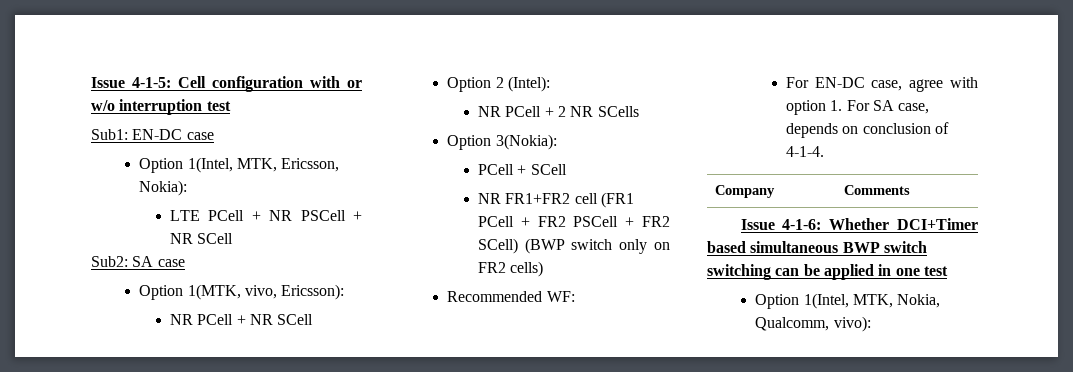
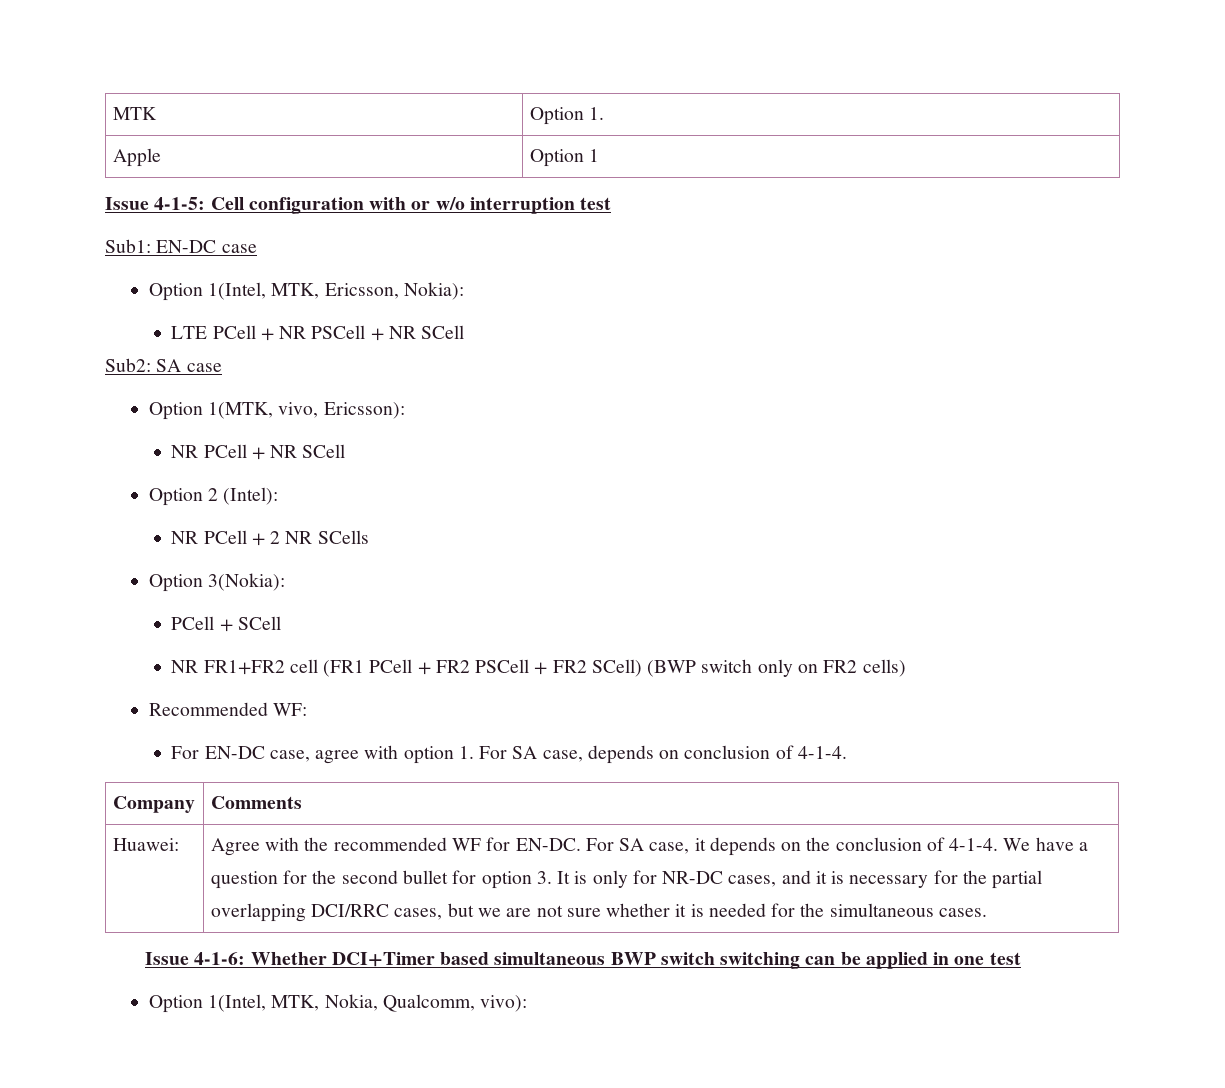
(91, 82) none -> [112,107,157,120] [529,107,605,125] [112,148,161,167] [529,149,600,167] MTK | Option 1. // Apple | Option 1 //
(911, 190) none -> [112,838,179,851] [210,837,1088,856] [210,870,1043,889] [210,903,987,922] // Huawei: | Agree with the recommended WF for EN-DC. For SA case, it depends on the conclusion of 4-1-4. We have a question for the second bullet for option 3. It is only for NR-DC cases, and it is necessary for the partial overlapping DCI/RRC cases, but we are not sure whether it is needed for the simultaneous cases.

